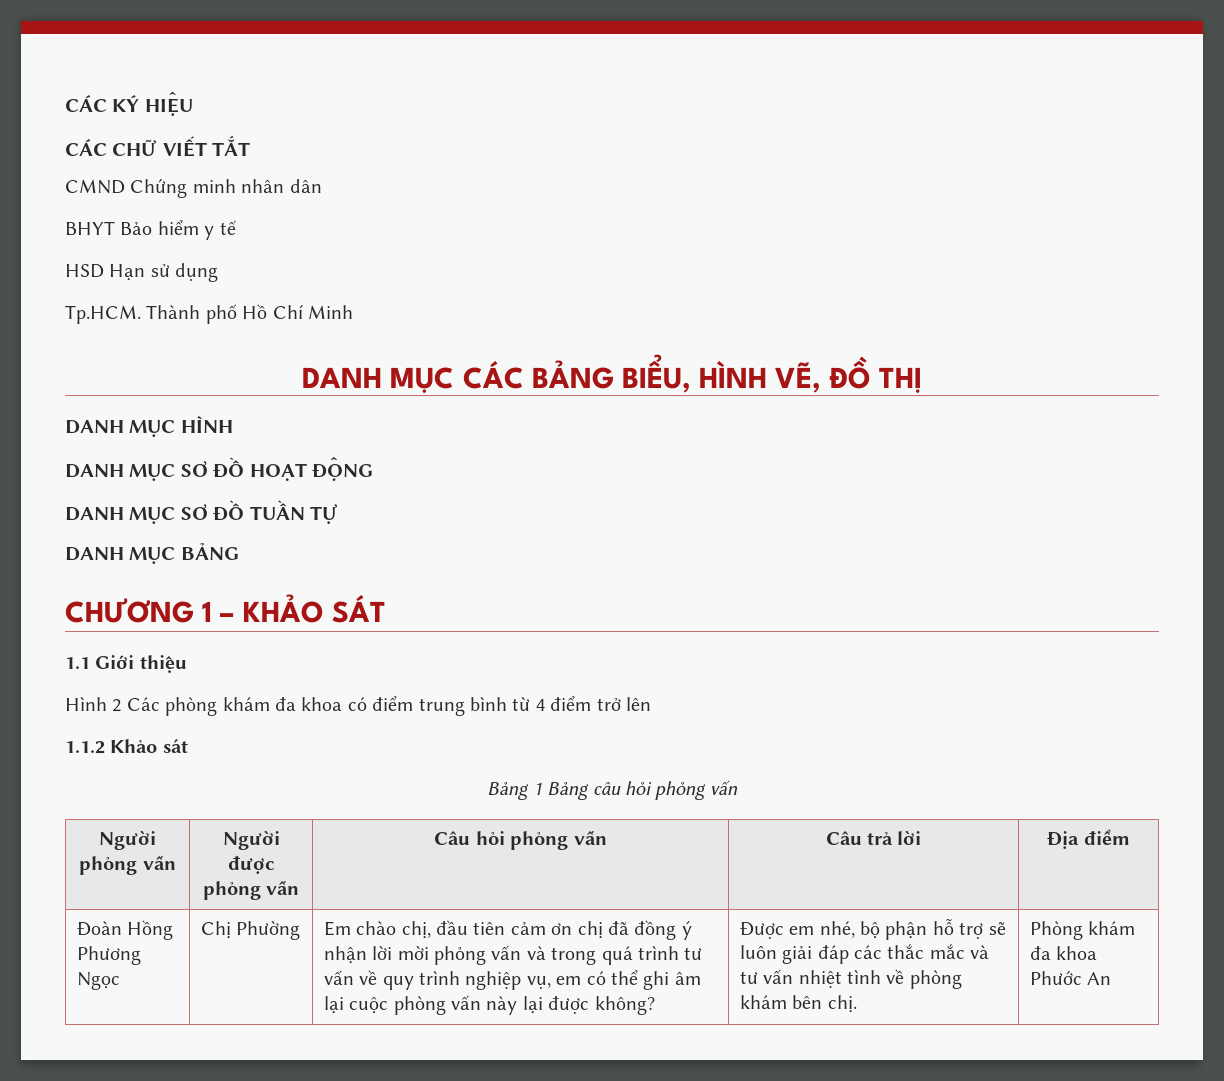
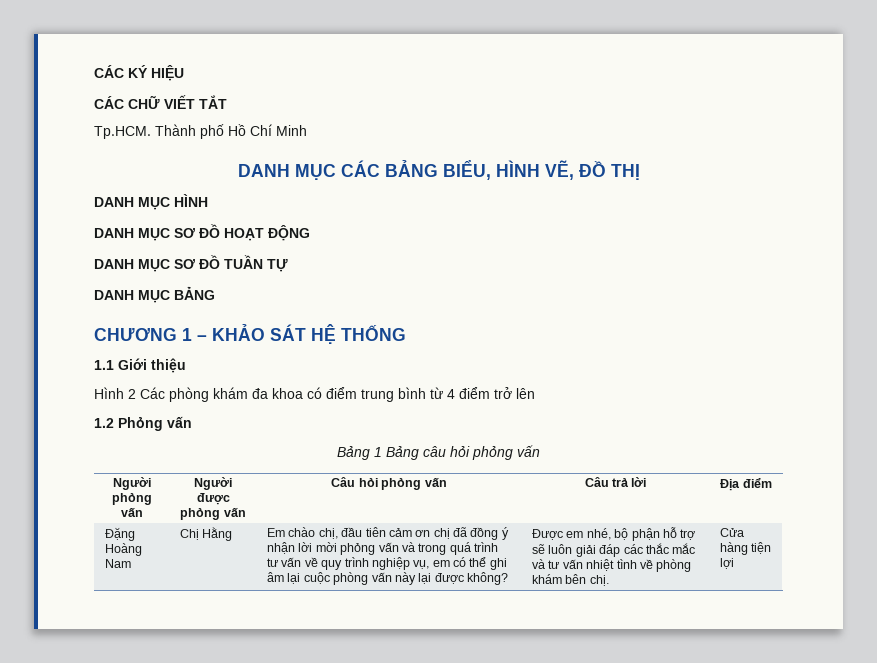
[65,179,322,198] [65,220,236,240] [65,263,219,282] // CMND Chứng minh nhân dân // BHYT Bảo hiểm y tế // HSD Hạn sử dụng -> (227, 102) none
(386, 608) none -> [311,324,406,344] HỆ THỐNG
[65,739,188,754] 1.1.2 Khảo sát -> [94,416,192,431] 1.2 Phỏng vấn
[76,920,174,940] [76,946,141,965] [76,972,120,990] Đoàn Hồng Phương Ngọc -> [105,527,136,541] [105,543,143,556] [105,559,132,568] Đặng Hoàng Nam
[236,921,301,940] Phường -> [202,527,233,541] Hằng
[1029,921,1136,940] [1029,946,1098,960] [1029,971,1112,985] Phòng khám đa khoa Phước An -> [720,528,745,537] [720,542,772,555] [720,558,735,569] Cửa hàng tiện lợi

